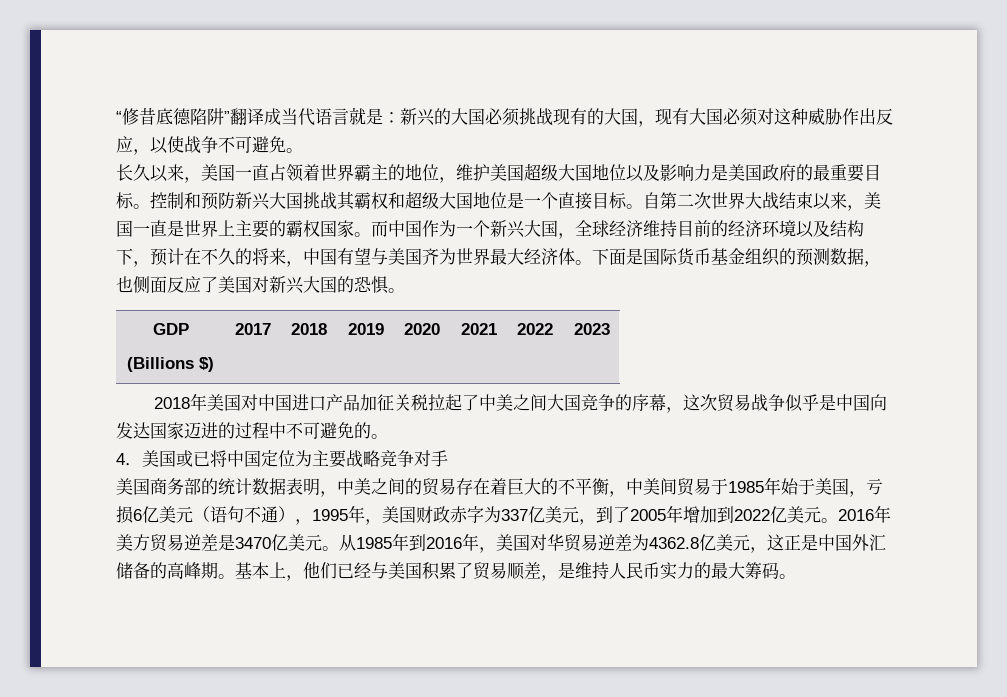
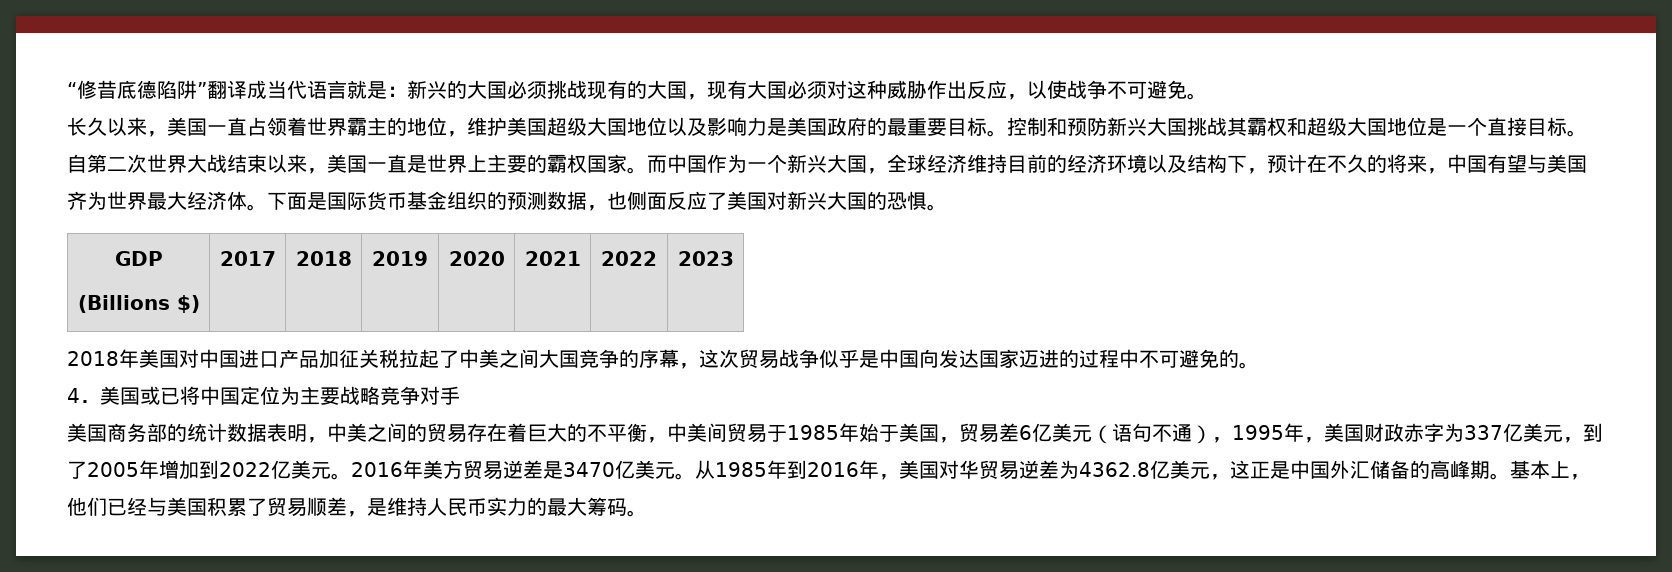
[866,478,883,495] [116,506,133,524] 亏损 -> [959,423,1019,443] 贸易差

